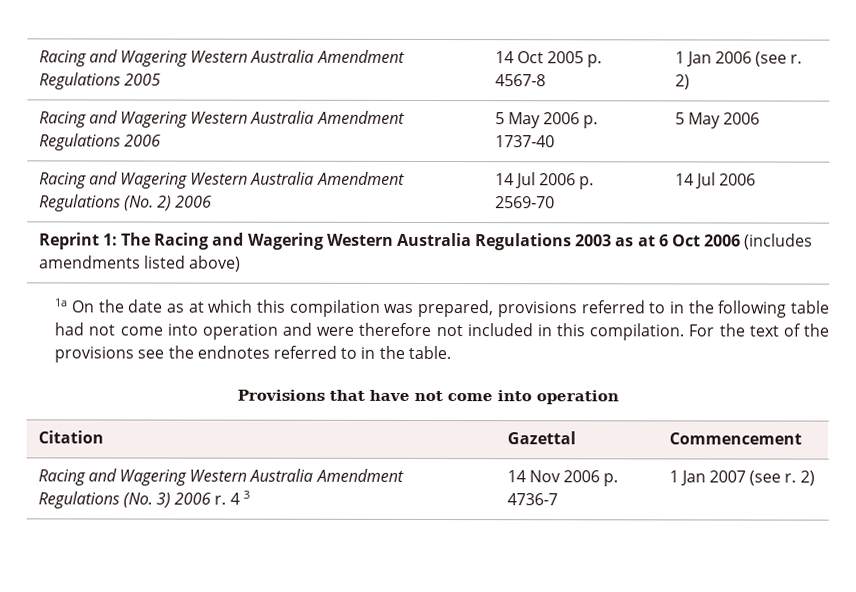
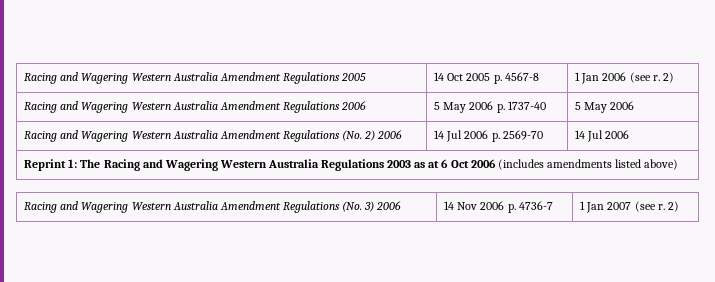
[54,298,829,318] [54,322,830,341] [54,345,451,363] [236,389,619,405] [37,430,104,444] [506,431,576,445] [668,432,802,445] // 1a On the date as at which this compilation was prepared, provisions referred to in the following table had not come into operation and were therefore not included in this compilation. For the text of the provisions see the endnotes referred to in the table. // Provisions that have not come into operation // Citation | Gazettal | Commencement -> (679, 164) none
[214,490,250,505] r. 4 3 -> (402, 205) none

